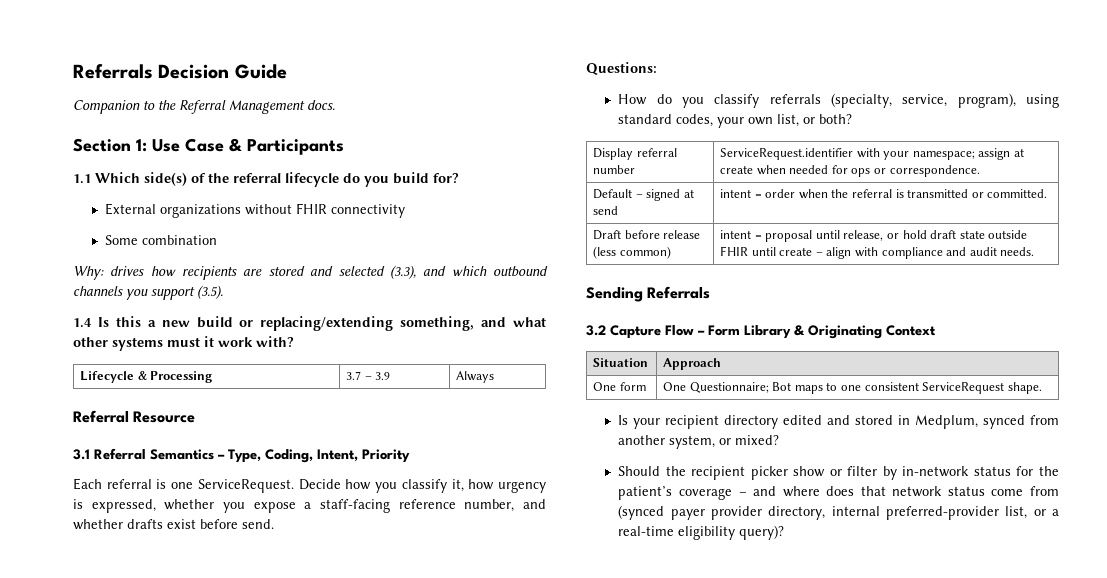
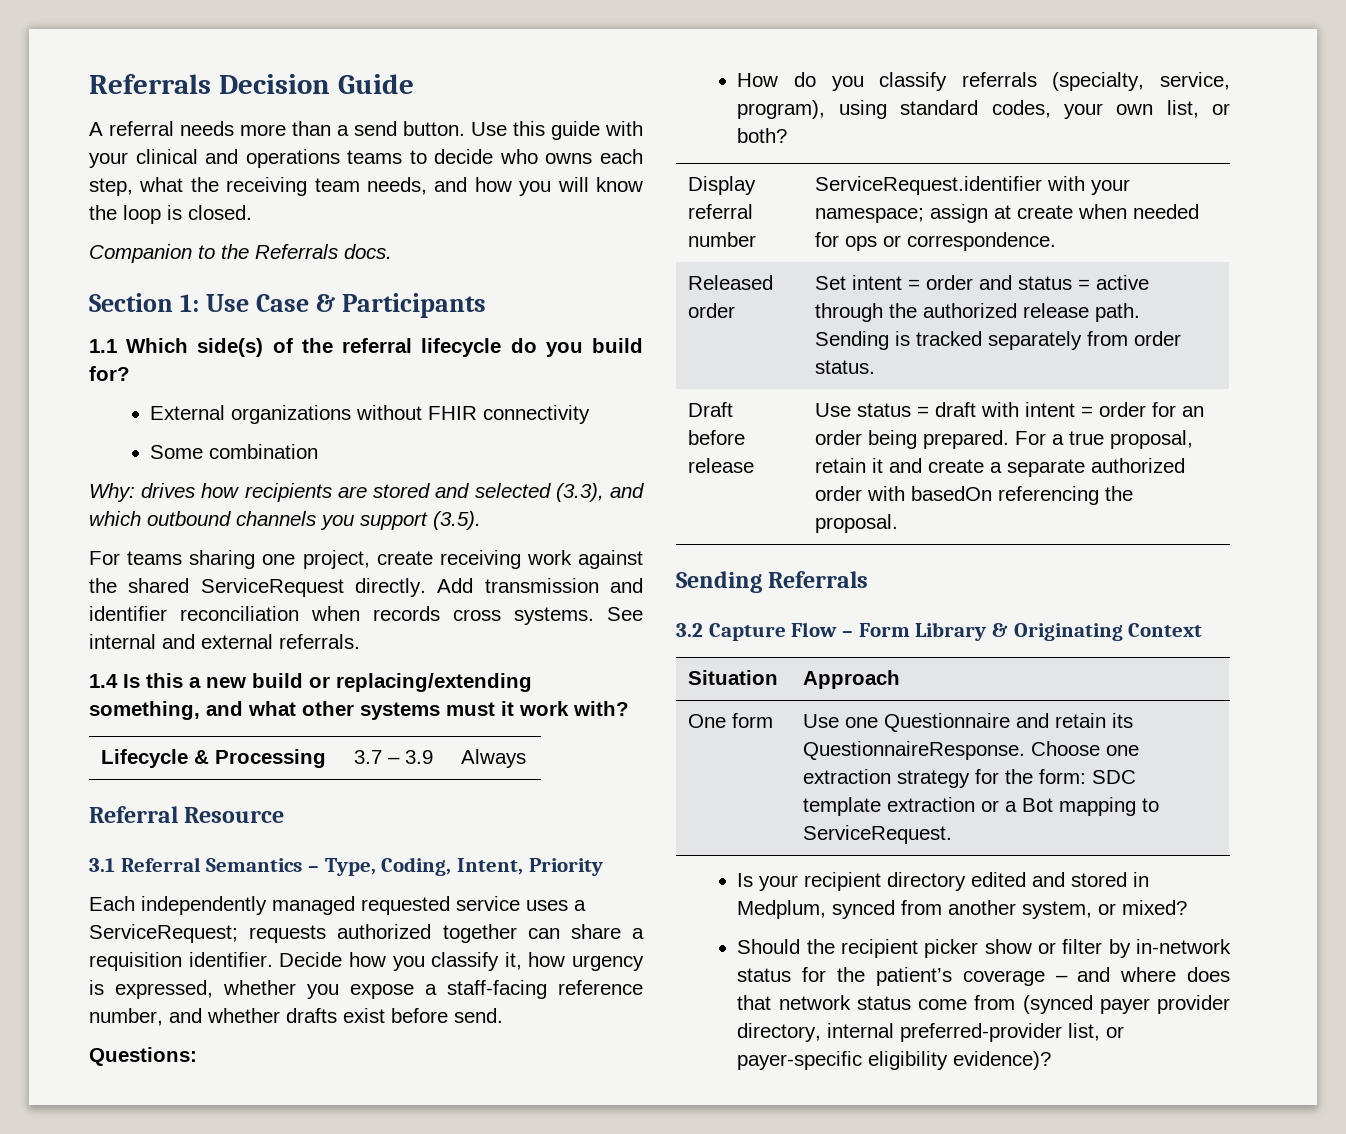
(287, 71) none -> [89,121,643,140] [89,149,643,168] [89,177,643,196] [89,205,252,224] // A referral needs more than a send button. Use this guide with your clinical and operations teams to decide who owns each step, what the receiving team needs, and how you will know the loop is closed.
[179,100,305,114] Referral Management -> [255,244,338,259] Referrals
(223, 292) none -> [89,550,643,569] [89,578,643,597] [89,606,643,625] [89,634,360,649] // For teams sharing one project, create receiving work against the shared ServiceRequest directly. Add transmission and identifier reconciliation when records cross systems. See internal and external referrals.
[106,479,294,493] referral is one ServiceRequest. -> [141,896,586,915] [89,924,644,943] [89,952,273,971] independently managed requested service uses a ServiceRequest; requests authorized together can share a requisition identifier.
[593,189,694,201] [593,206,619,215] [720,189,1048,199] [593,230,701,240] [593,246,671,259] [720,230,1028,242] [720,246,1035,259] Default – signed at send | intent = order when the referral is transmitted or committed. // Draft before release (less common) | intent = proposal until release, or hold draft state outside FHIR until create – align with compliance and audit needs. -> [688,275,774,290] [688,303,736,318] [815,275,1150,290] [815,303,1141,322] [815,331,1182,350] [815,360,876,374] [688,402,734,417] [688,430,746,445] [688,458,755,473] [815,402,1205,417] [815,430,1194,449] [815,458,1186,477] [815,486,1134,505] [815,514,899,533] Released order | Set intent = order and status = active through the authorized release path. Sending is tracked separately from order status. // Draft before release | Use status = draft with intent = order for an order being prepared. For a true proposal, retain it and create a separate authorized order with basedOn referencing the proposal.
[663,382,1042,394] One Questionnaire; Bot maps to one consistent ServiceRequest shape. -> [803,713,1134,732] [803,741,1140,760] [803,769,1137,788] [803,797,1160,816] [803,825,953,844] Use one Questionnaire and retain its QuestionnaireResponse. Choose one extraction strategy for the form: SDC template extraction or a Bot mapping to ServiceRequest.
[1052,509,1059,516] [618,525,785,540] a real-time eligibility query)? -> [737,1051,1052,1070] payer-specific eligibility evidence)?

